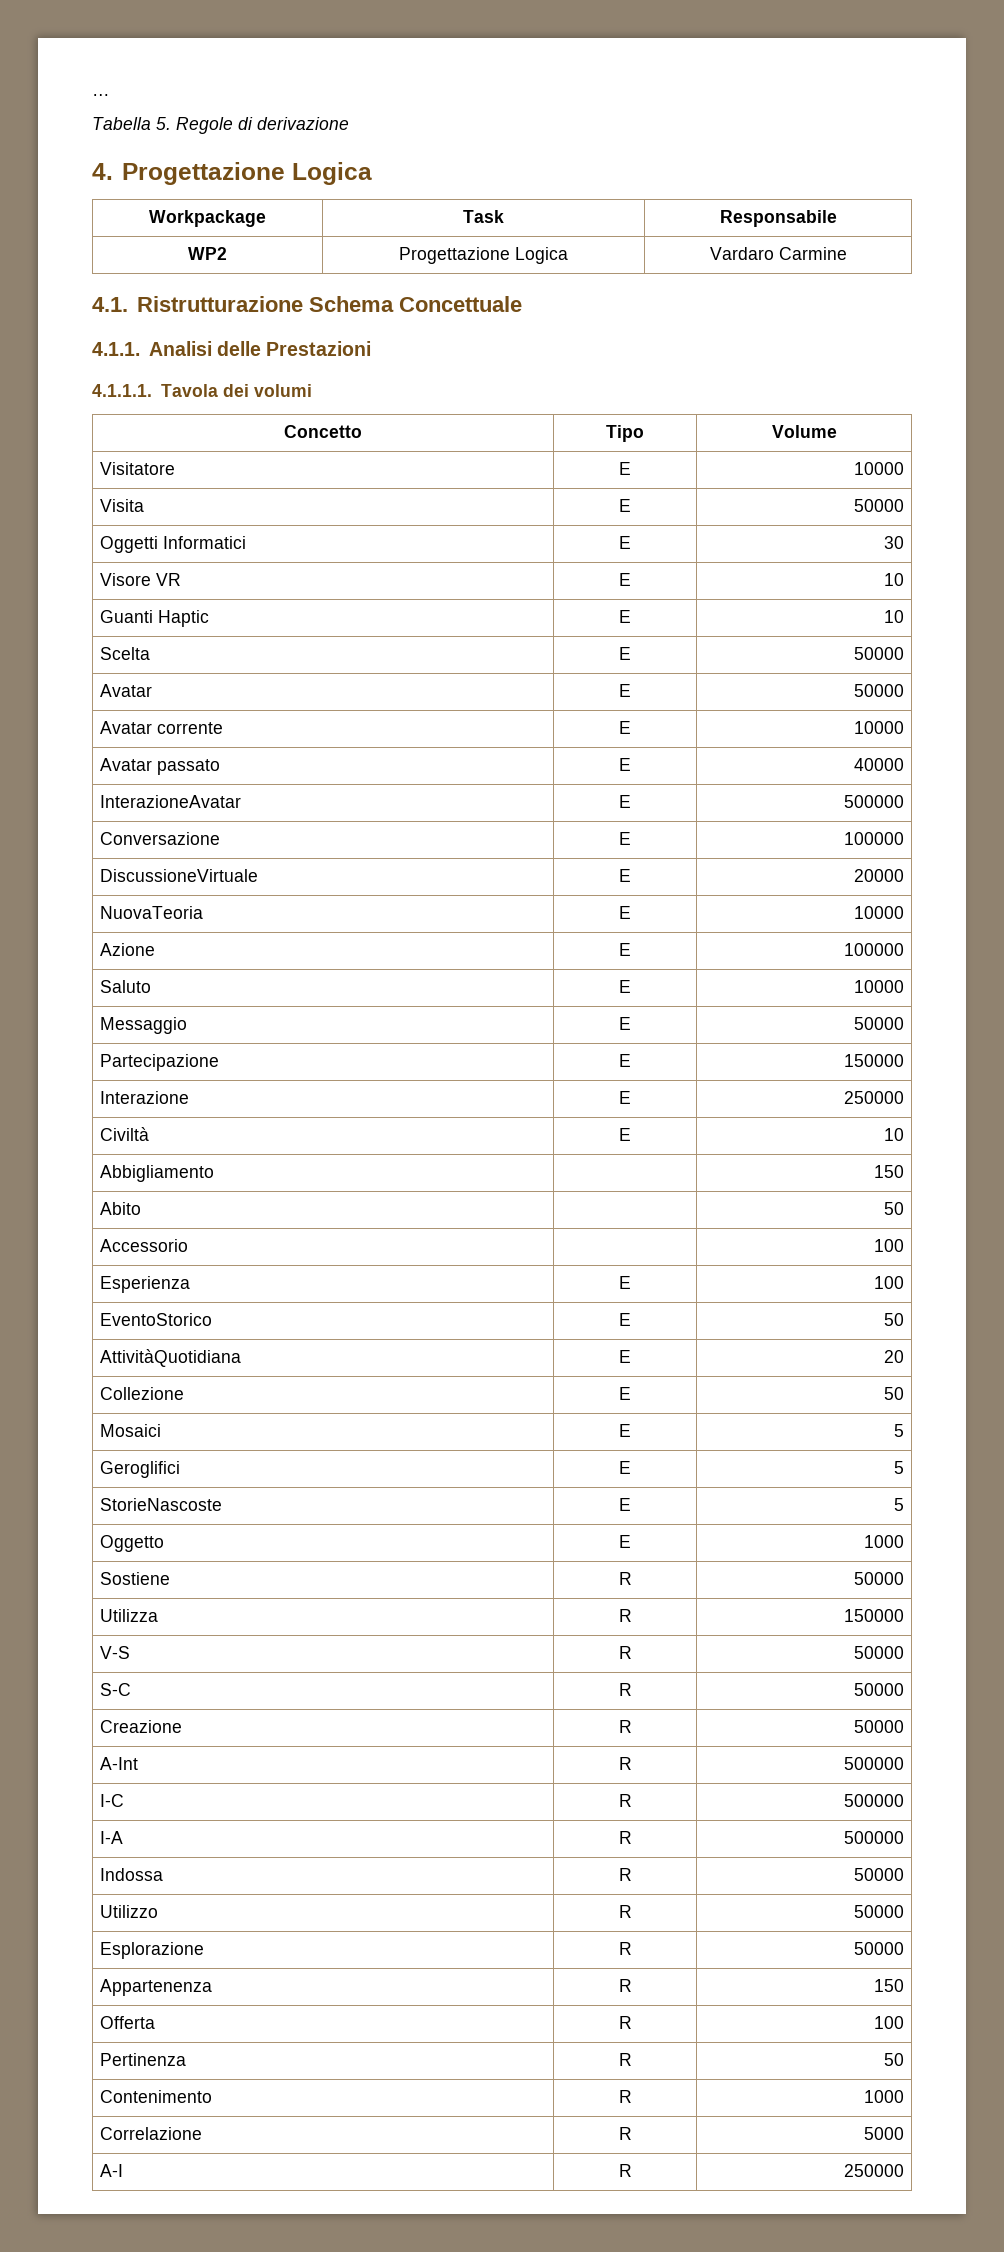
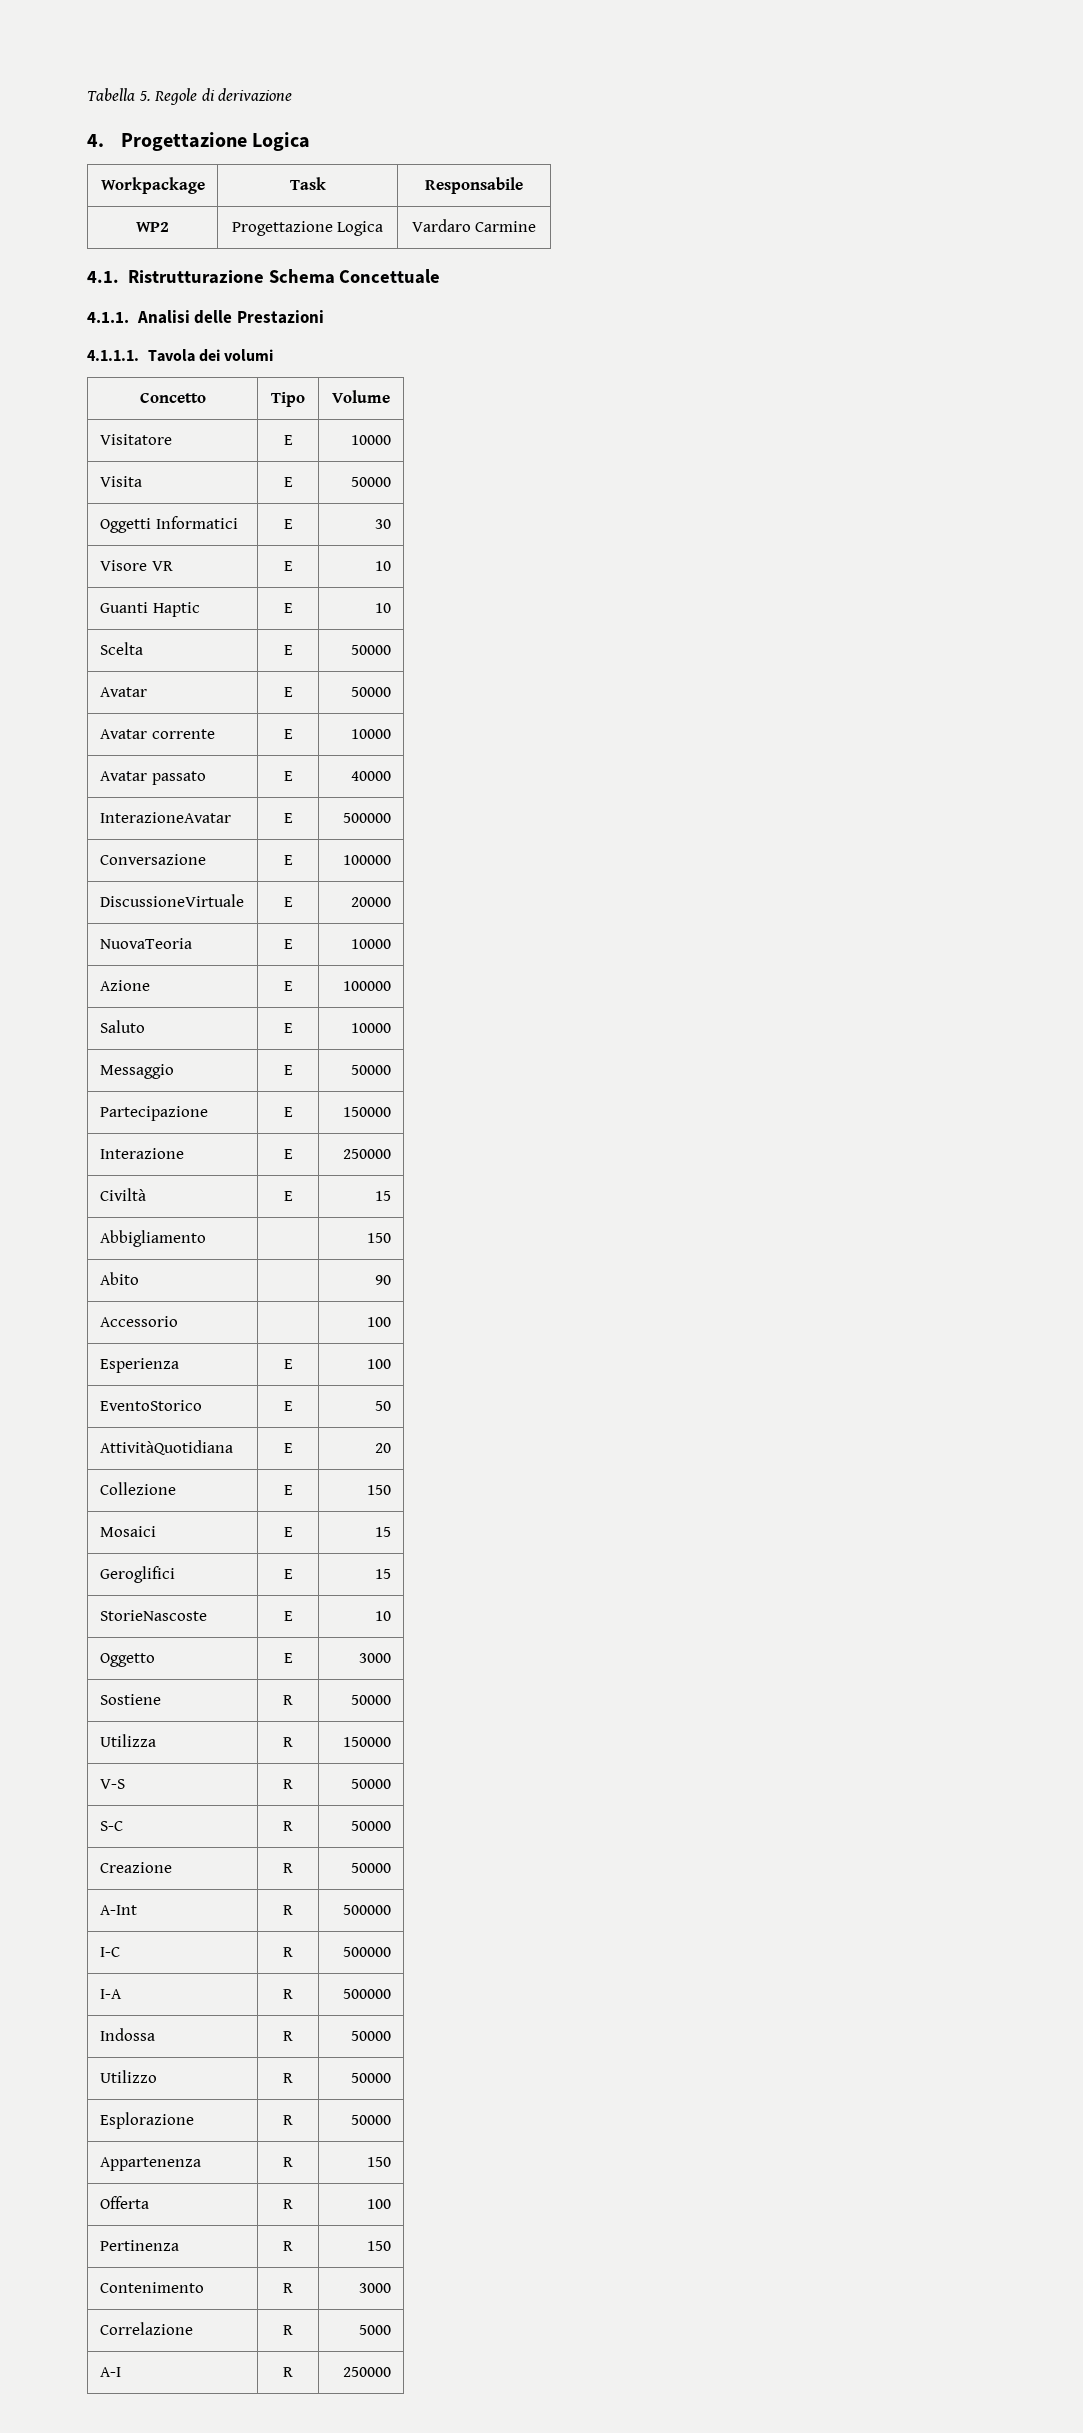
[92,94,110,96] … // -> (87, 94) none
[884,1128,905,1141] 10 -> [375,1191,392,1201] 15
[884,1202,905,1215] 50 -> [375,1275,392,1285] 90
[884,1387,905,1400] 50 -> [367,1485,392,1495] 150
[894,1424,905,1437] 5 -> [375,1527,392,1537] 15
[894,1461,905,1474] 5 -> [375,1569,392,1579] 15
[894,1498,905,1511] 5 -> [375,1611,392,1621] 10
[864,1535,905,1548] 1000 -> [359,1653,392,1663] 3000
[884,2053,905,2066] 50 -> [367,2241,392,2251] 150
[864,2090,905,2103] 1000 -> [359,2283,392,2293] 3000

